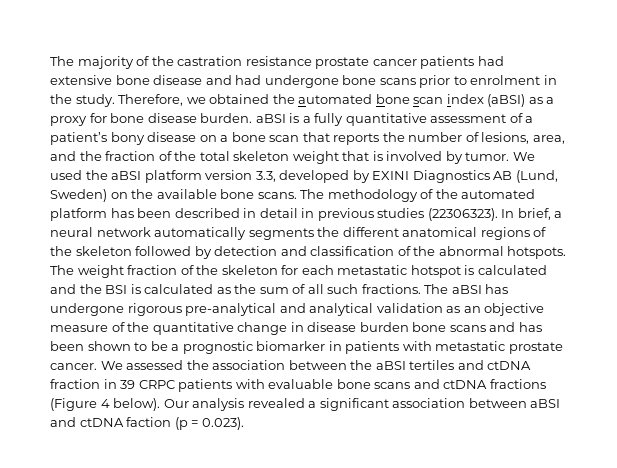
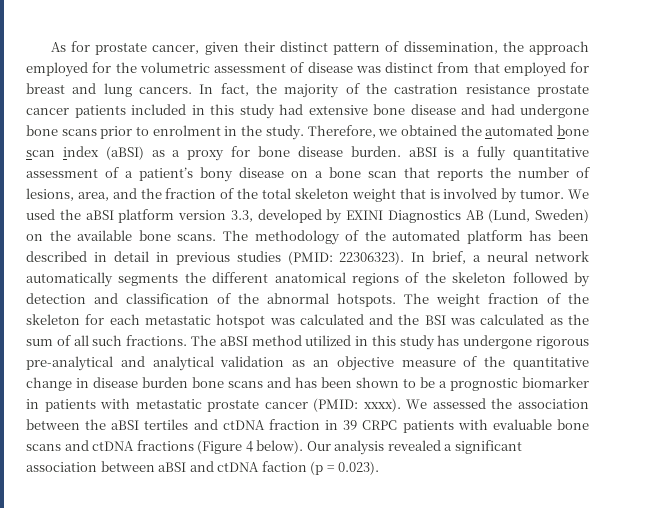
[50,56,74,66] The -> [50,41,589,55] [26,62,589,77] [26,83,277,97] As for prostate cancer, given their distinct pattern of dissemination, the approach employed for the volumetric assessment of disease was distinct from that employed for breast and lung cancers. In fact, the
(475, 62) none -> [131,104,275,119] included in this study
[427,208,498,221] (22306323). -> [287,251,405,265] (PMID: 22306323).
[464,265,475,275] is -> [269,318,295,325] was
[130,284,141,294] is -> [450,318,476,325] was
(482, 289) none -> [251,335,435,350] method utilized in this study
[50,363,97,370] cancer. -> [264,398,401,412] cancer (PMID: xxxx).

